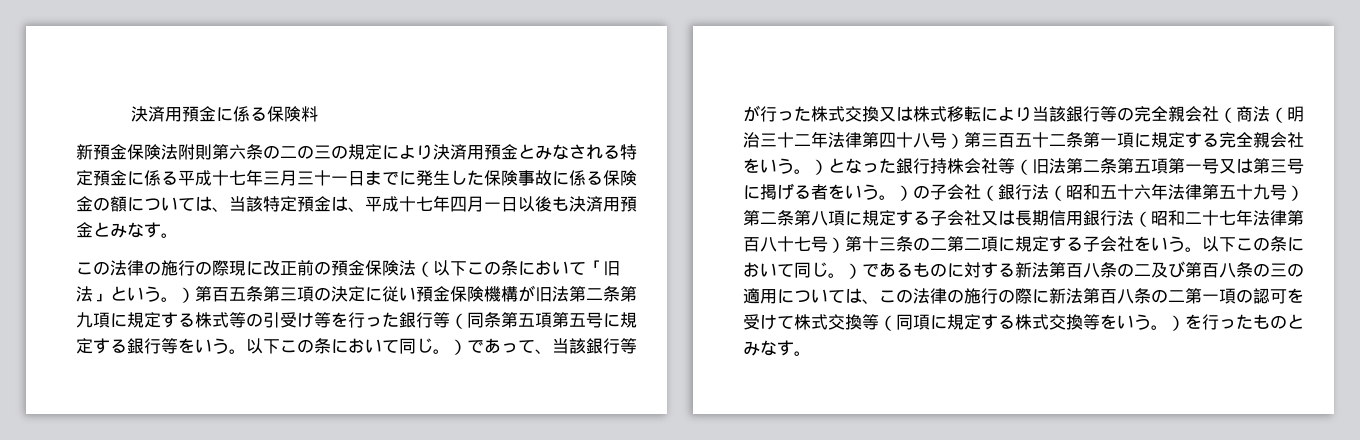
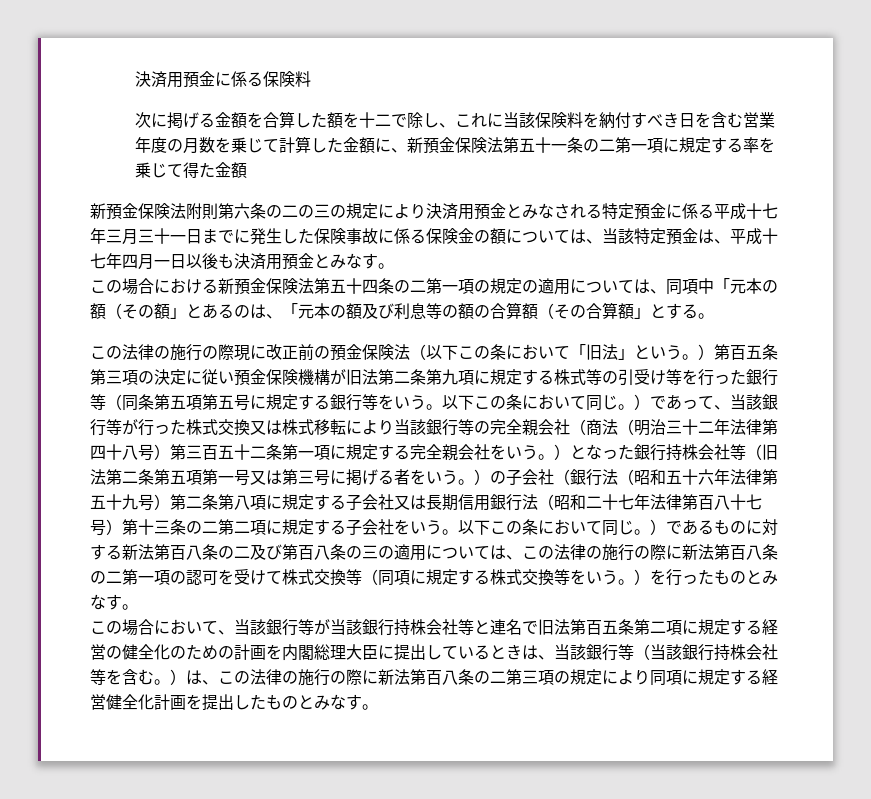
(318, 114) none -> [135,111,776,129] [135,136,776,154] [135,162,248,178] // 次に掲げる金額を合算した額を十二で除し、これに当該保険料を納付すべき日を含む営業年度の月数を乗じて計算した金額に、新預金保険法第五十一条の二第一項に規定する率を乗じて得た金額
(178, 235) none -> [90,278,778,295] [90,302,714,319] // この場合における新預金保険法第五十四条の二第一項の規定の適用については、同項中「元本の額（その額」とあるのは、「元本の額及び利息等の額の合算額（その合算額」とする。
(811, 353) none -> [90,619,778,636] [90,644,778,661] [90,669,778,686] [90,694,378,711] // この場合において、当該銀行等が当該銀行持株会社等と連名で旧法第百五条第二項に規定する経営の健全化のための計画を内閣総理大臣に提出しているときは、当該銀行等（当該銀行持株会社等を含む。）は、この法律の施行の際に新法第百八条の二第三項の規定により同項に規定する経営健全化計画を提出したものとみなす。

